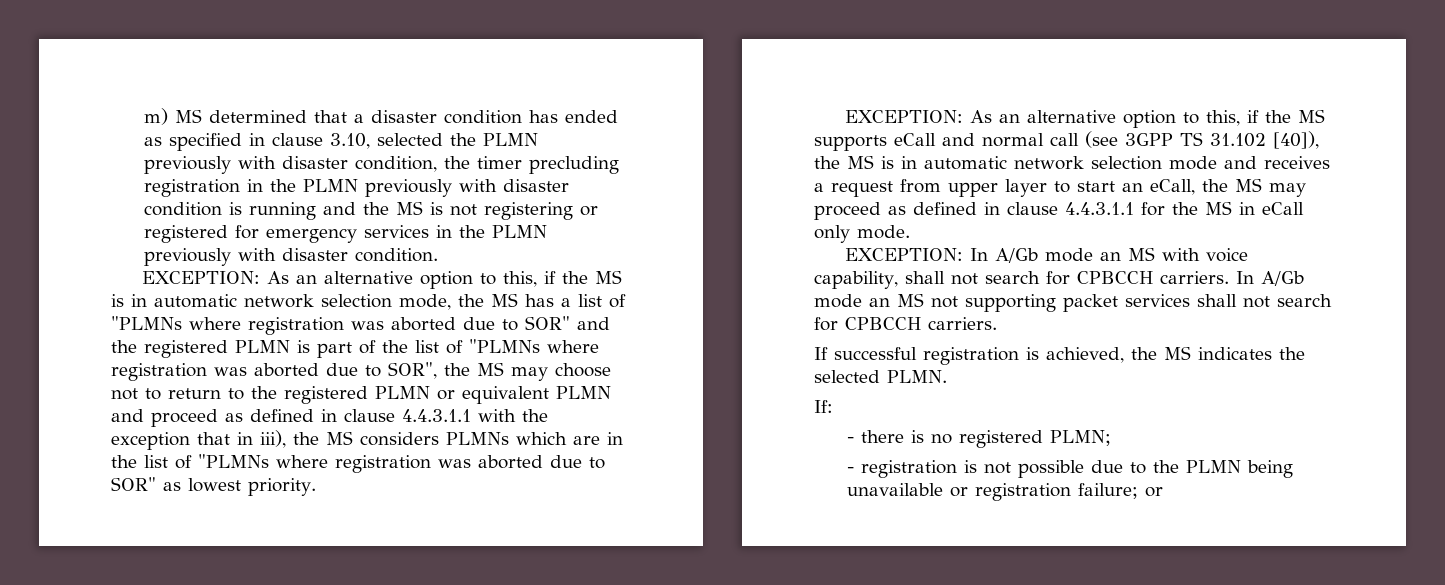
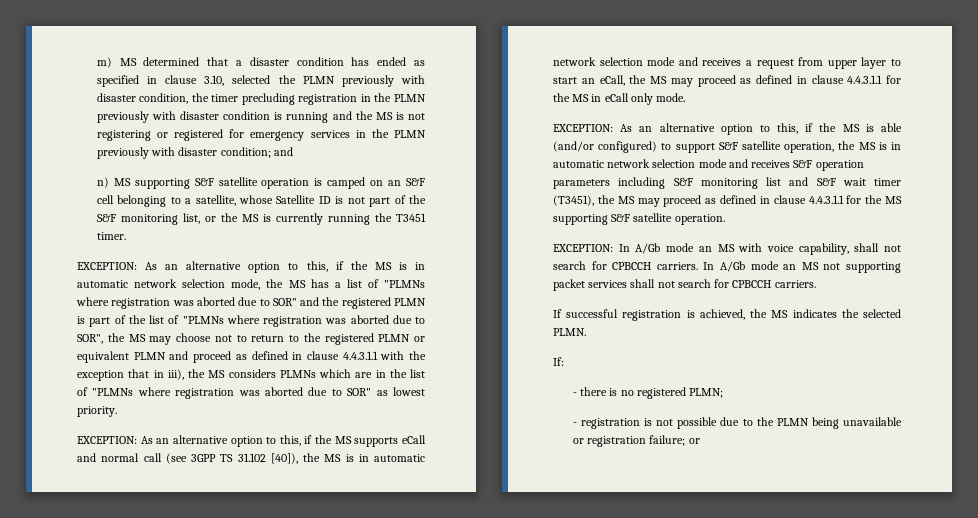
[354,248,438,262] condition. -> [220,147,293,158] [96,177,426,189] [96,195,427,207] [96,213,426,225] [96,232,126,240] condition; and // n) MS supporting S&F satellite operation is camped on an S&F cell belonging to a satellite, whose Satellite ID is not part of the S&F monitoring list, or the MS is currently running the T3451 timer.
(910, 232) none -> [553,123,902,135] [553,141,901,153] [553,159,864,171] [553,177,901,189] [553,195,902,207] [553,213,725,225] // EXCEPTION: As an alternative option to this, if the MS is able (and/or configured) to support S&F satellite operation, the MS is in automatic network selection mode and receives S&F operation parameters including S&F monitoring list and S&F wait timer (T3451), the MS may proceed as defined in clause 4.4.3.1.1 for the MS supporting S&F satellite operation.

